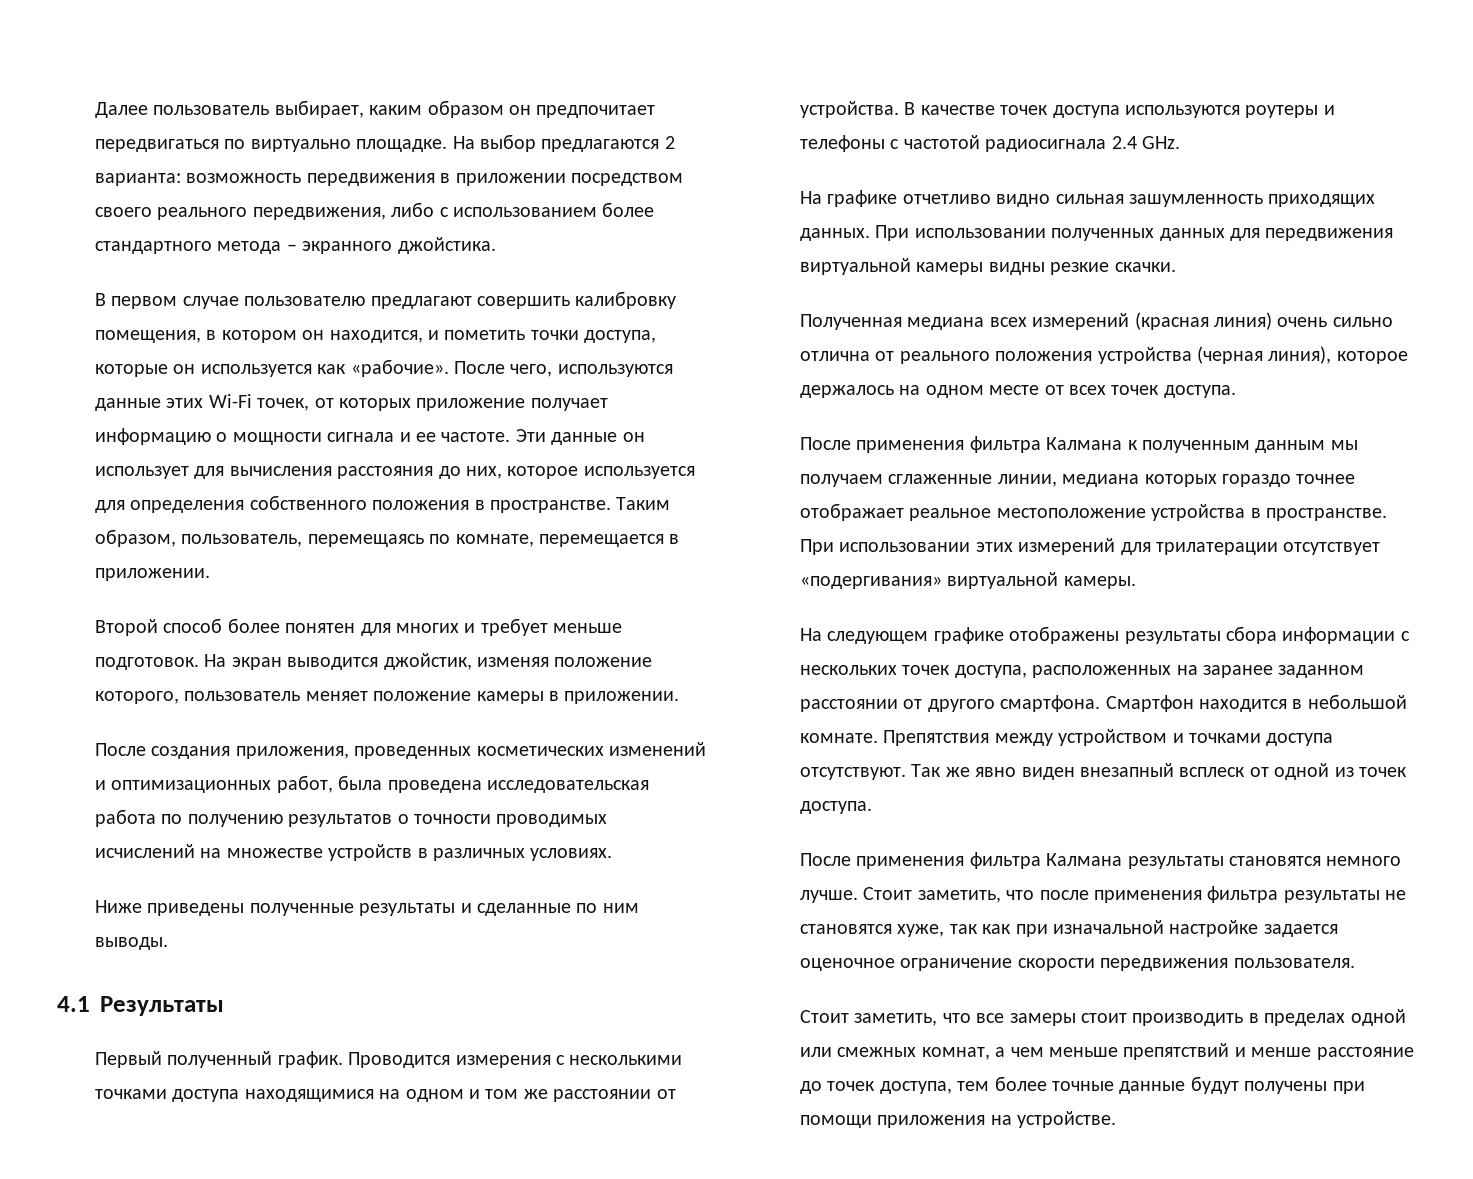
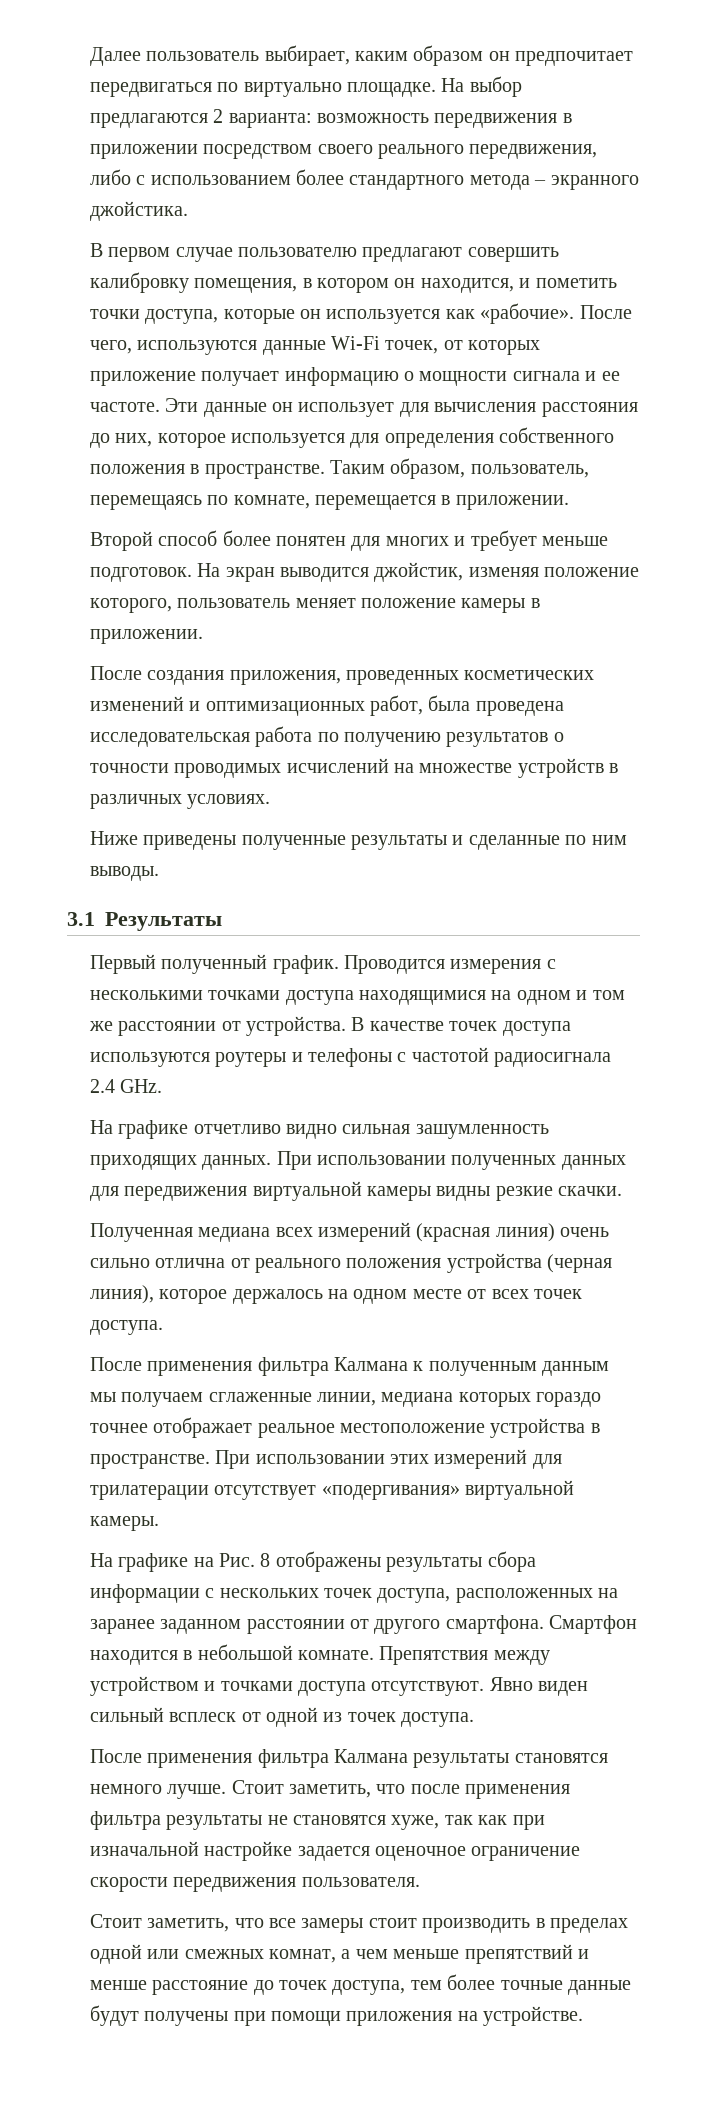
[166,398,204,408] этих -> (326, 347) none
[57,996,90,1012] 4.1 -> [67,912,95,926] 3.1
[827,627,1004,644] следующем графике -> [118,1553,271,1572] графике на Рис. 8
[911,763,1174,780] Так же явно виден внезапный -> [489,1677,589,1696] [89,1707,164,1722] Явно виден сильный

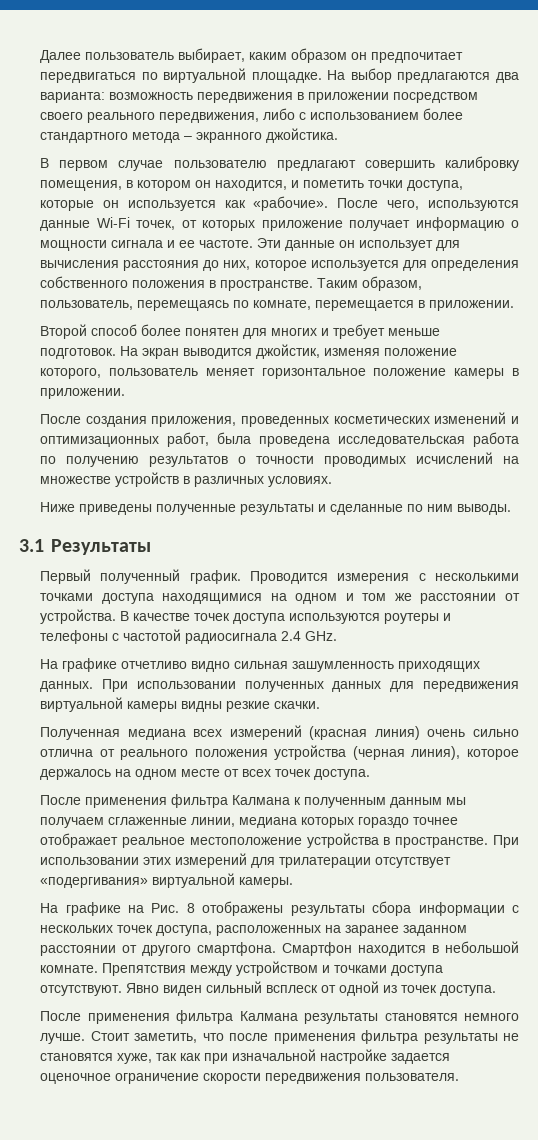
[243,82,342,97] виртуально -> [163,68,247,83] виртуальной
[213,109,224,123] 2 -> [496,72,519,83] два
(356, 603) none -> [261,368,366,379] горизонтальное
[89,1914,629,1933] [89,1944,590,1964] [89,1974,632,1995] [89,2005,584,2026] // Стоит заметить, что все замеры стоит производить в пределах одной или смежных комнат, а чем меньше препятствий и менше расстояние до точек доступа, тем более точные данные будут получены при помощи приложения на устройстве. -> (460, 1077) none

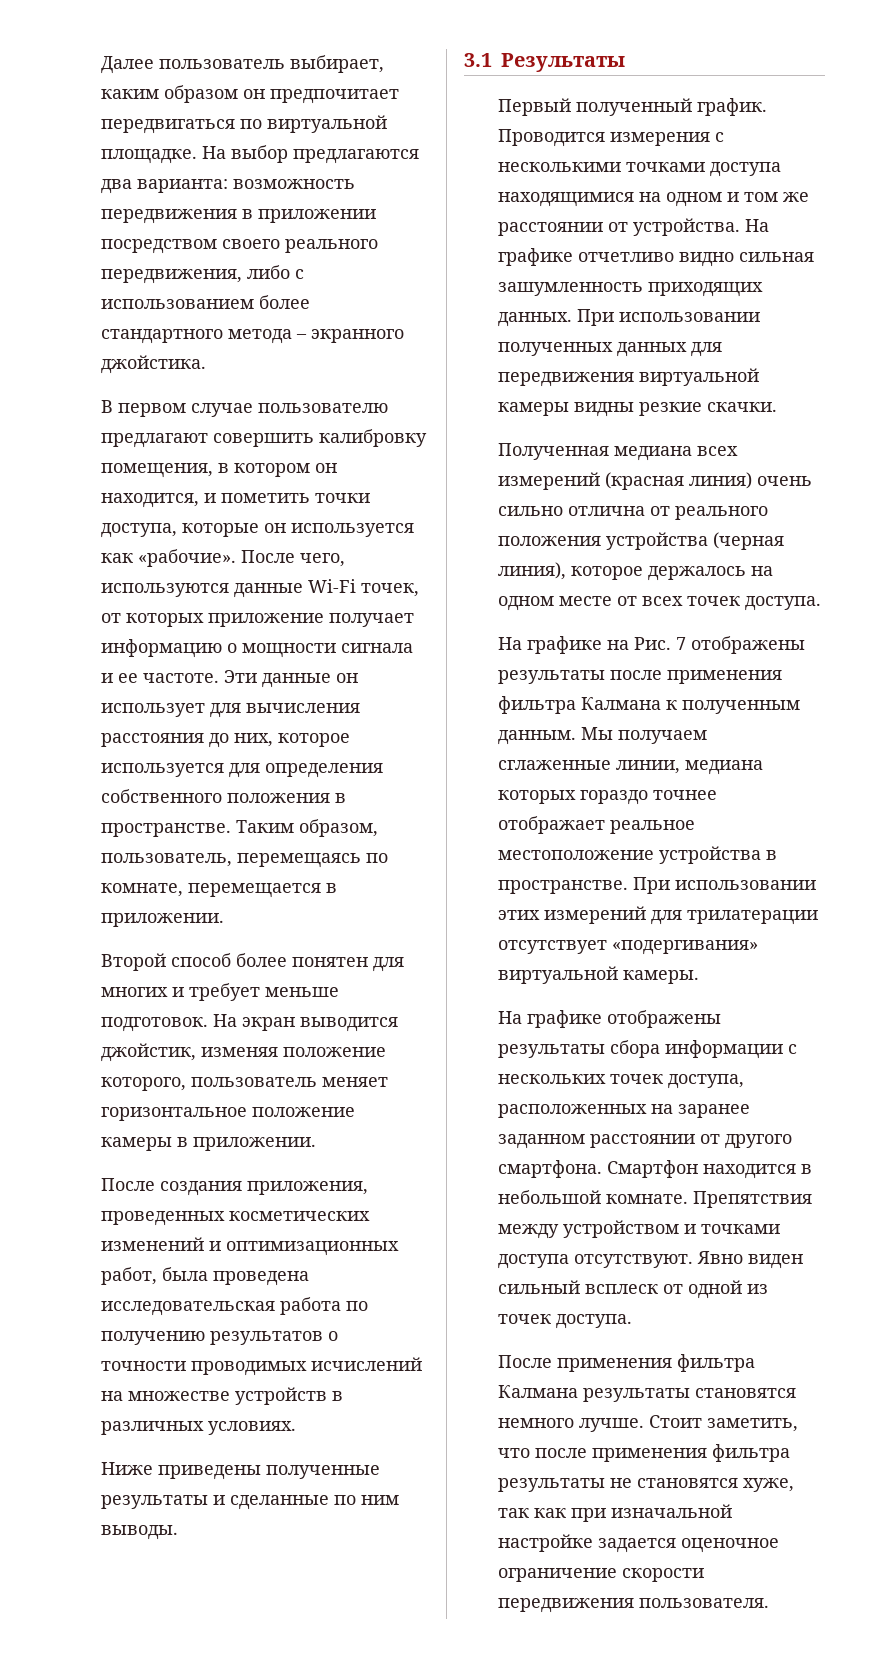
[120,611,452,624] [40,629,338,644] В качестве точек доступа используются роутеры и телефоны с частотой радиосигнала 2.4 GHz. // -> (741, 227) none
[40,795,82,805] После -> [498,636,806,654] [498,670,663,684] На графике на Рис. 7 отображены результаты после
[390,797,467,808] данным мы -> [498,727,614,745] данным. Мы
[127,903,195,913] на Рис. 8 -> (603, 1019) none

